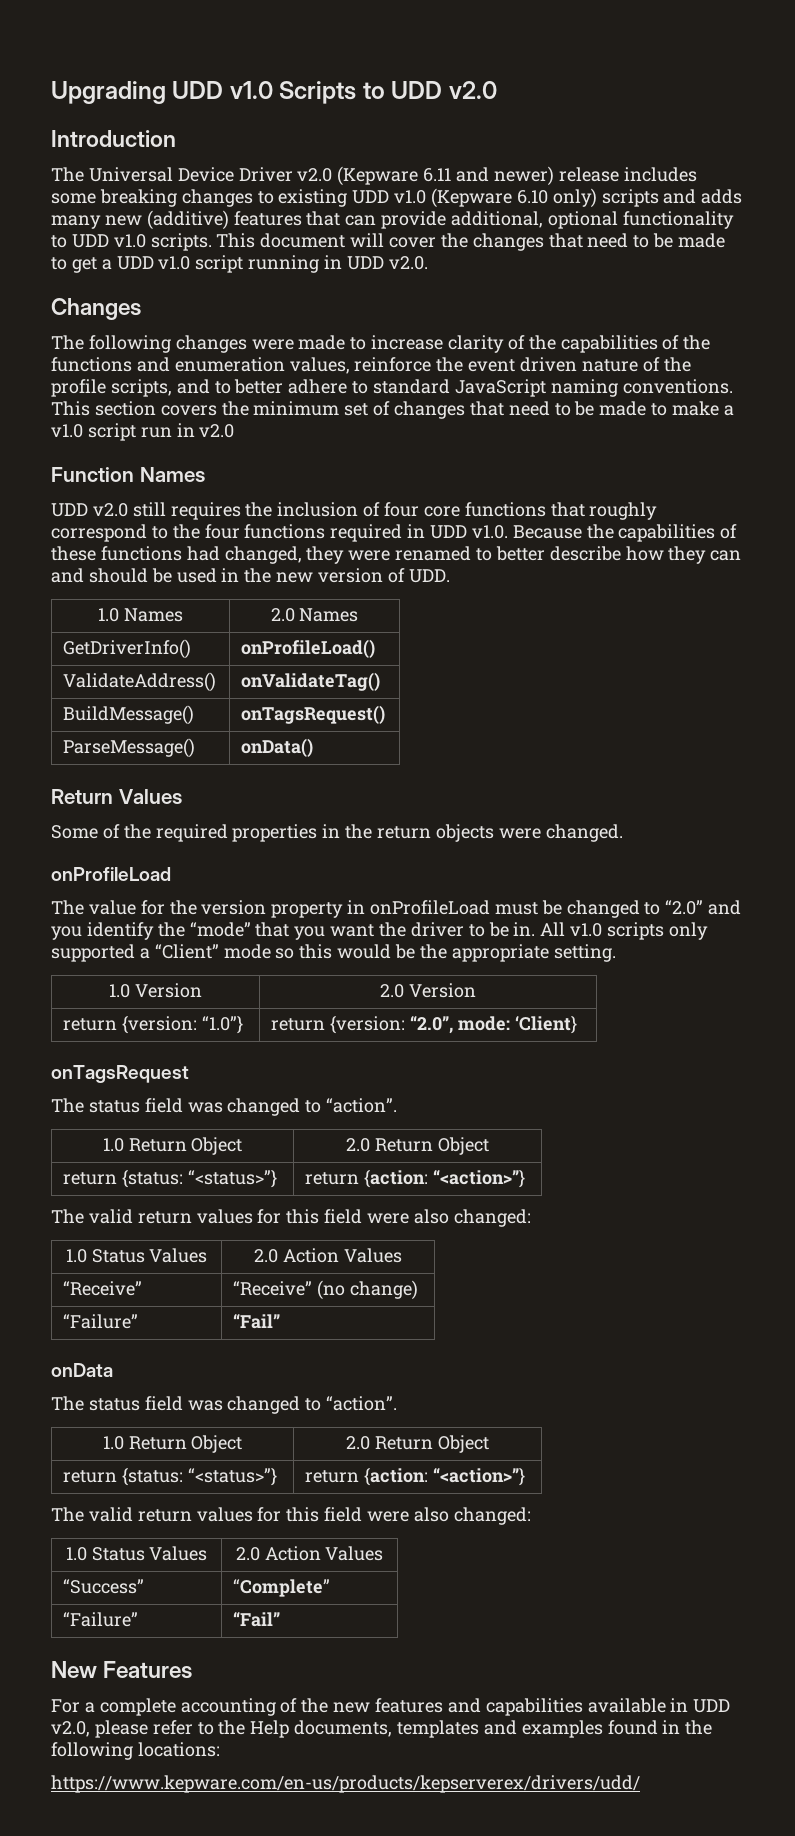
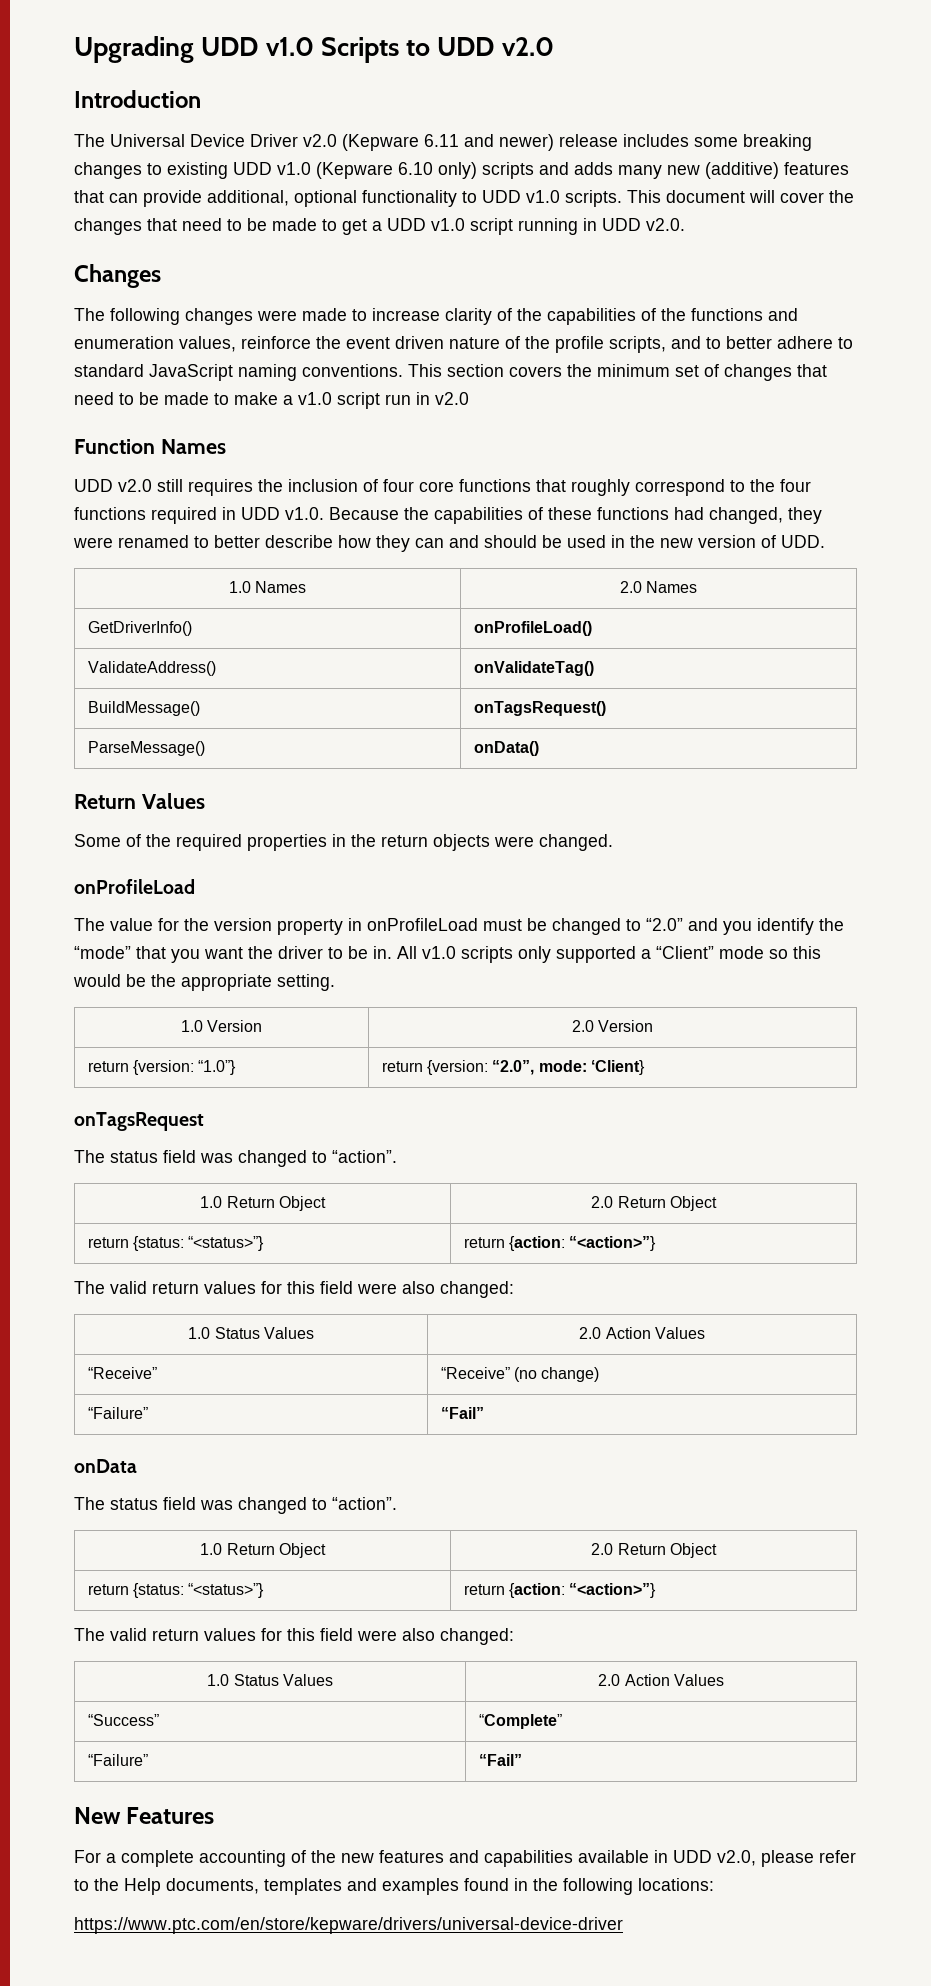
[51,1775,640,1793] https://www.kepware.com/en-us/products/kepserverex/drivers/udd/ -> [74,1917,623,1934] https://www.ptc.com/en/store/kepware/drivers/universal-device-driver

